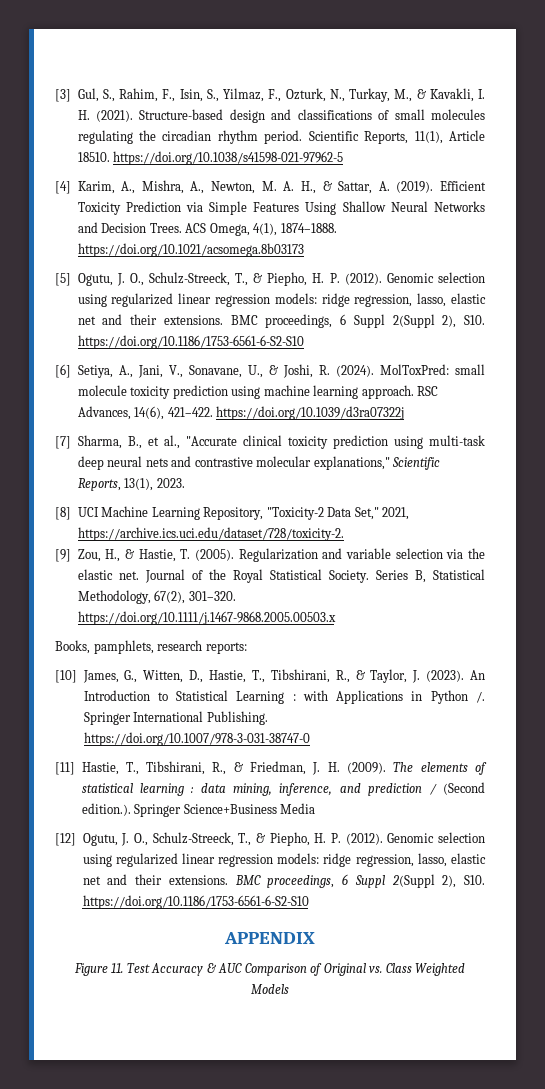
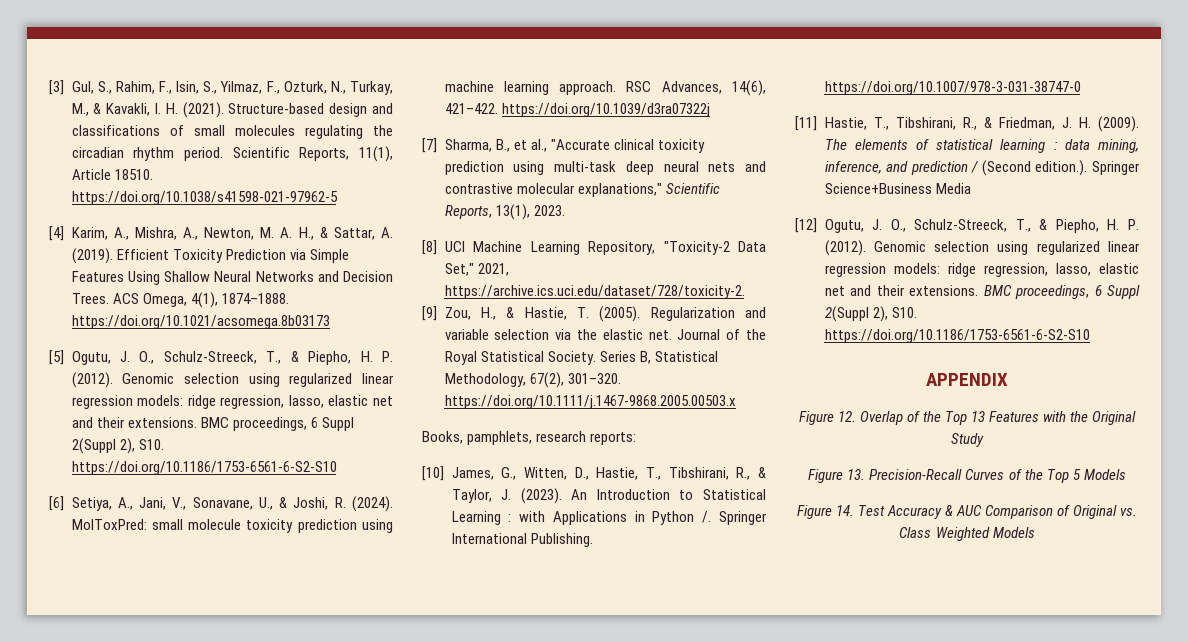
[111,963,124,973] 11. -> [837,411,1137,425] [951,433,984,447] [808,469,1126,483] [796,505,854,519] 12. Overlap of the Top 13 Features with the Original Study // Figure 13. Precision-Recall Curves of the Top 5 Models // Figure 14.

